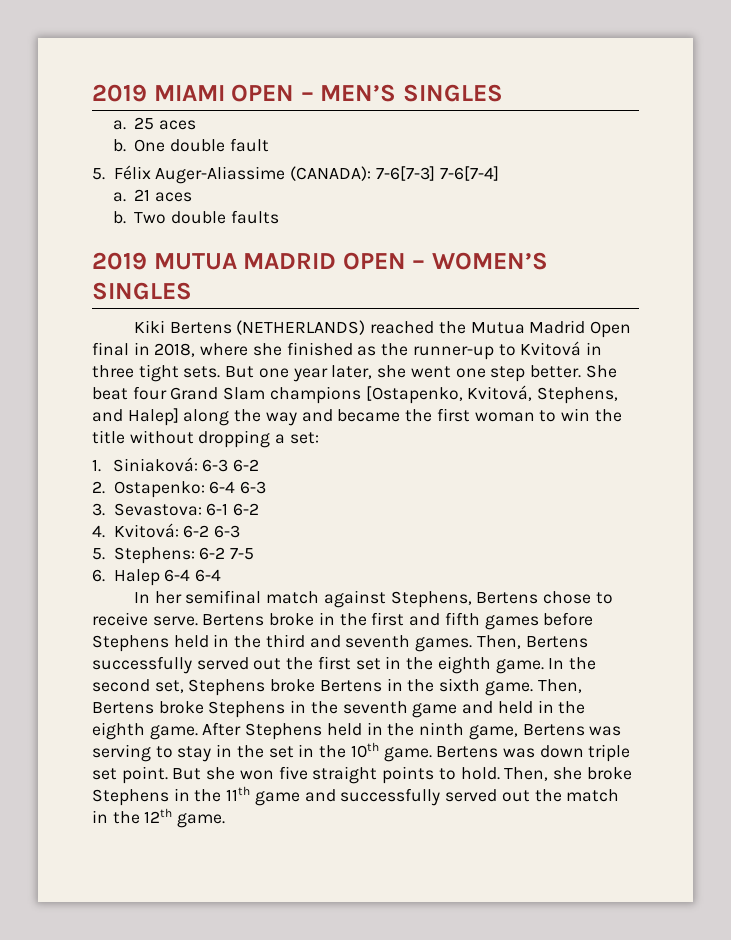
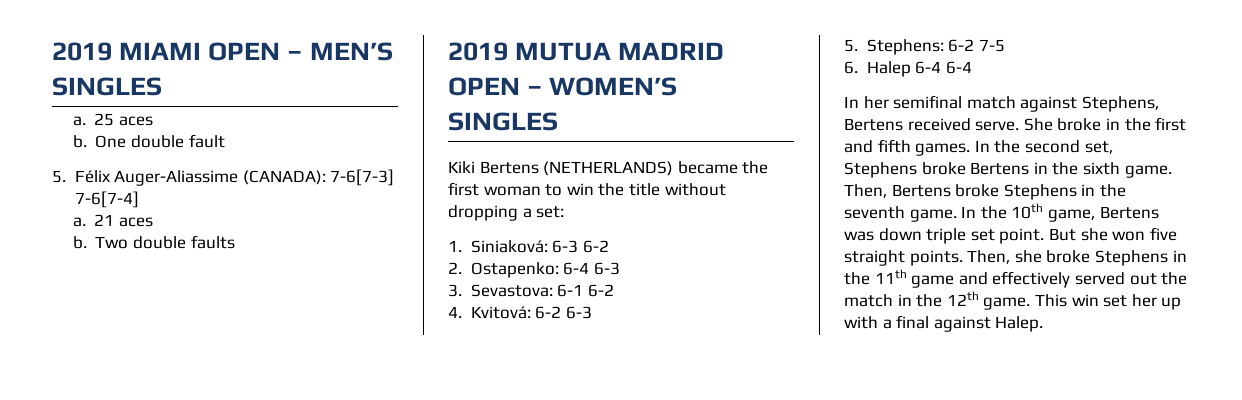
[370,320,631,338] [92,341,602,360] [92,364,617,382] [92,385,619,404] [92,408,333,426] reached the Mutua Madrid Open final in 2018, where she finished as the runner-up to Kvitová in three tight sets. But one year later, she went one step better. She beat four Grand Slam champions [Ostapenko, Kvitová, Stephens, and Halep] along the way and -> (674, 168) none
[542,591,613,604] [92,612,265,626] chose to receive serve. Bertens -> [907,118,1053,131] received serve. She
[484,612,594,630] [92,634,588,652] [92,656,544,674] games before Stephens held in the third and seventh games. Then, Bertens successfully served out the first set in the eighth game. -> [915,143,971,156] games.
[412,700,586,718] [92,722,622,740] [92,744,315,762] game and held in the eighth game. After Stephens held in the ninth game, Bertens was serving to stay in the set in -> [909,206,977,222] game. In
[383,747,432,762] game. -> [1047,209,1095,222] game,
[382,766,500,784] points to hold. -> [909,250,963,266] points.
[340,788,441,806] successfully -> [992,271,1071,288] effectively
(226, 820) none -> [1034,294,1182,310] [844,315,1044,332] This win set her up with a final against Halep.

